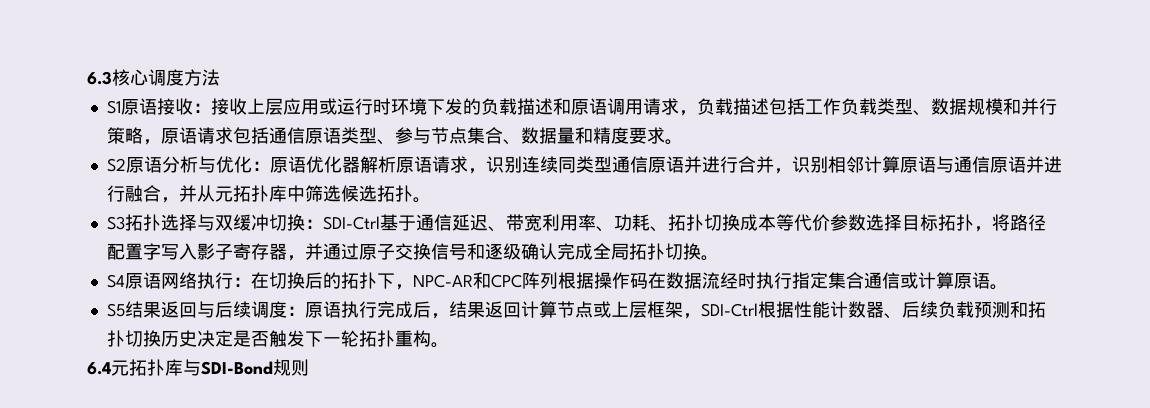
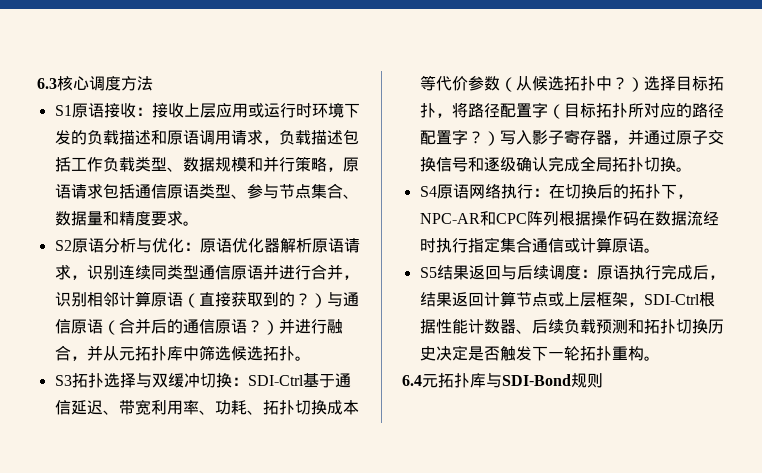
[935,156,1026,173] 与通信原语 -> [182,292,359,308] [54,318,279,335] （直接获取到的？）与通信原语（合并后的通信原语？）
(866, 222) none -> [499,75,644,92] （从候选拓扑中？）
(161, 251) none -> [547,103,724,119] [419,129,500,146] （目标拓扑所对应的路径配置字？）

